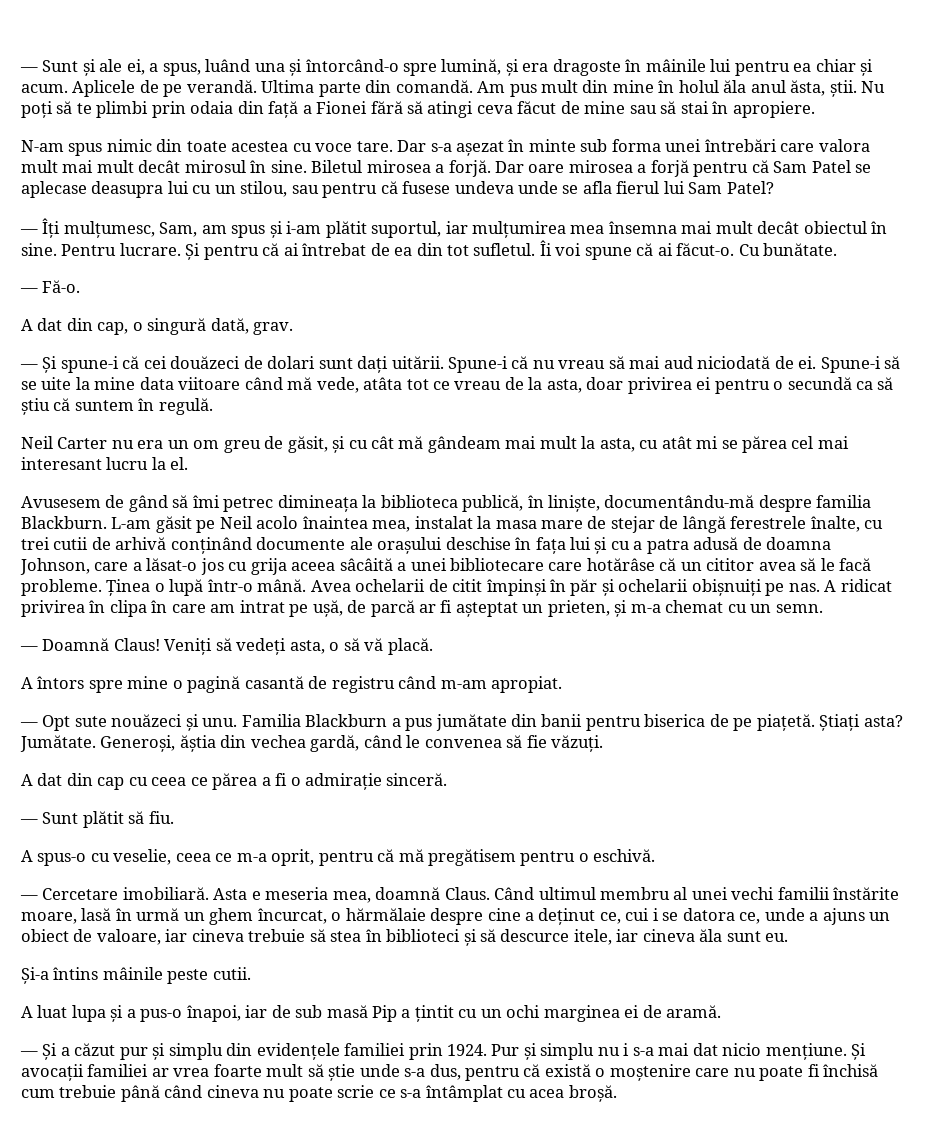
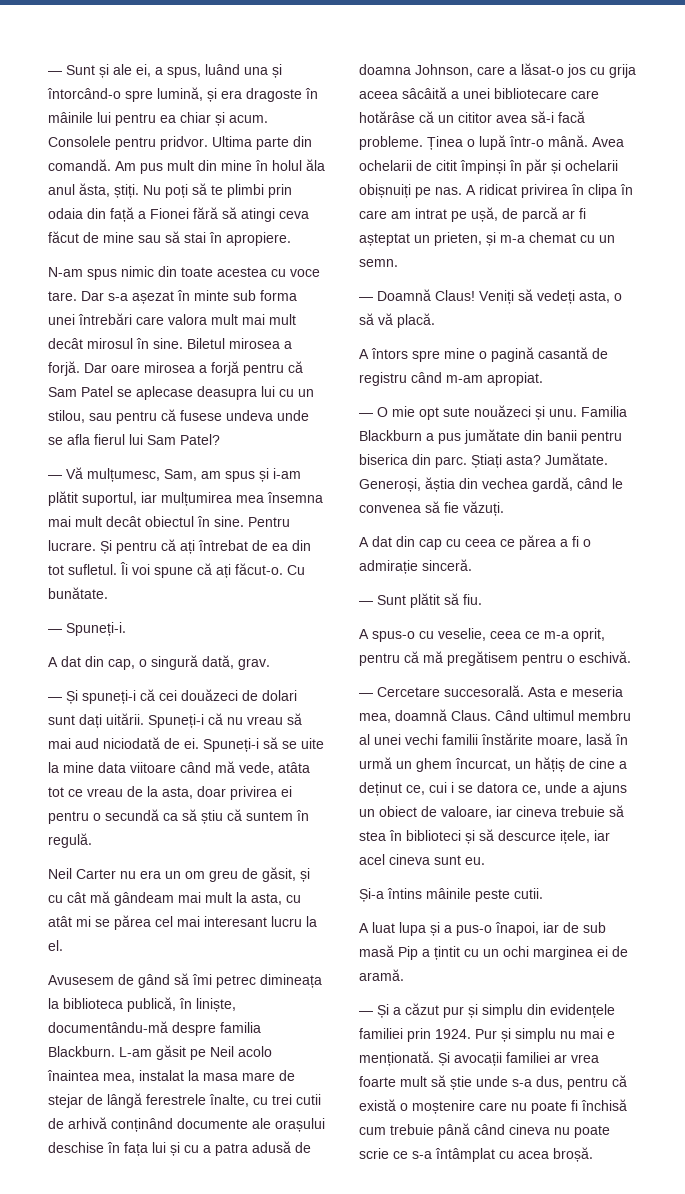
[72,80,257,97] Aplicele de pe verandă. -> [48,136,208,150] Consolele pentru pridvor.
[829,80,857,97] știi. -> [114,184,139,198] știți.
[42,218,61,238] Îți -> [66,467,83,479] Vă
[283,243,299,256] ai -> [180,540,195,554] ați
[657,243,673,256] ai -> [216,564,231,578] ați
[42,280,81,293] Fă-o. -> [66,622,126,636] Spuneți-i.
[60,356,119,373] spune-i -> [82,690,136,704] spuneți-i
[448,356,509,373] Spune-i -> [148,714,204,728] Spuneți-i
[820,356,881,373] Spune-i -> [203,738,259,752] Spuneți-i
[800,558,835,571] să le -> [531,111,554,123] să-i
[42,715,71,731] Opt -> [377,406,439,420] O mie opt
[709,714,815,731] de pe piațetă. -> [412,454,467,468] din parc.
[122,887,209,900] imobiliară. -> [444,685,524,697] succesorală.
[331,908,484,925] o hărmălaie despre -> [515,757,585,772] un hățiș de
[573,929,723,945] itele, iar cineva ăla -> [560,830,610,844] [359,854,430,865] ițele, iar acel cineva
[623,1043,847,1060] i s-a mai dat nicio mențiune. -> [580,1028,615,1039] [359,1051,434,1066] mai e menționată.

